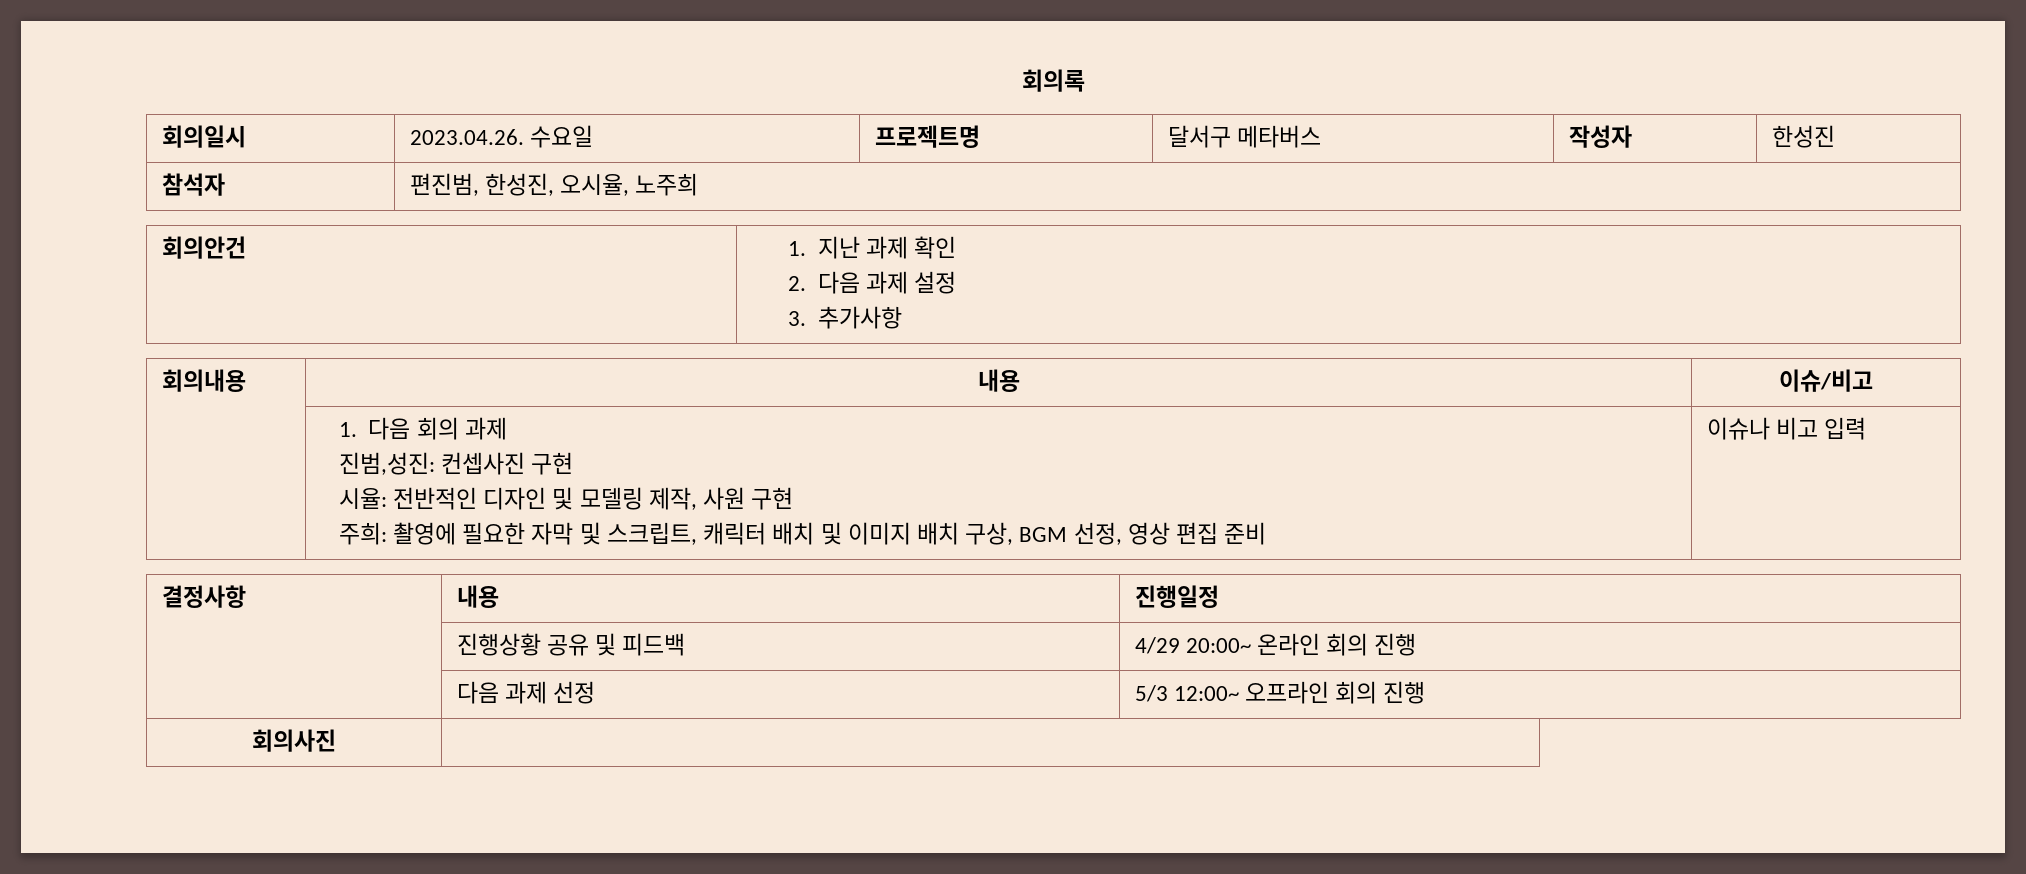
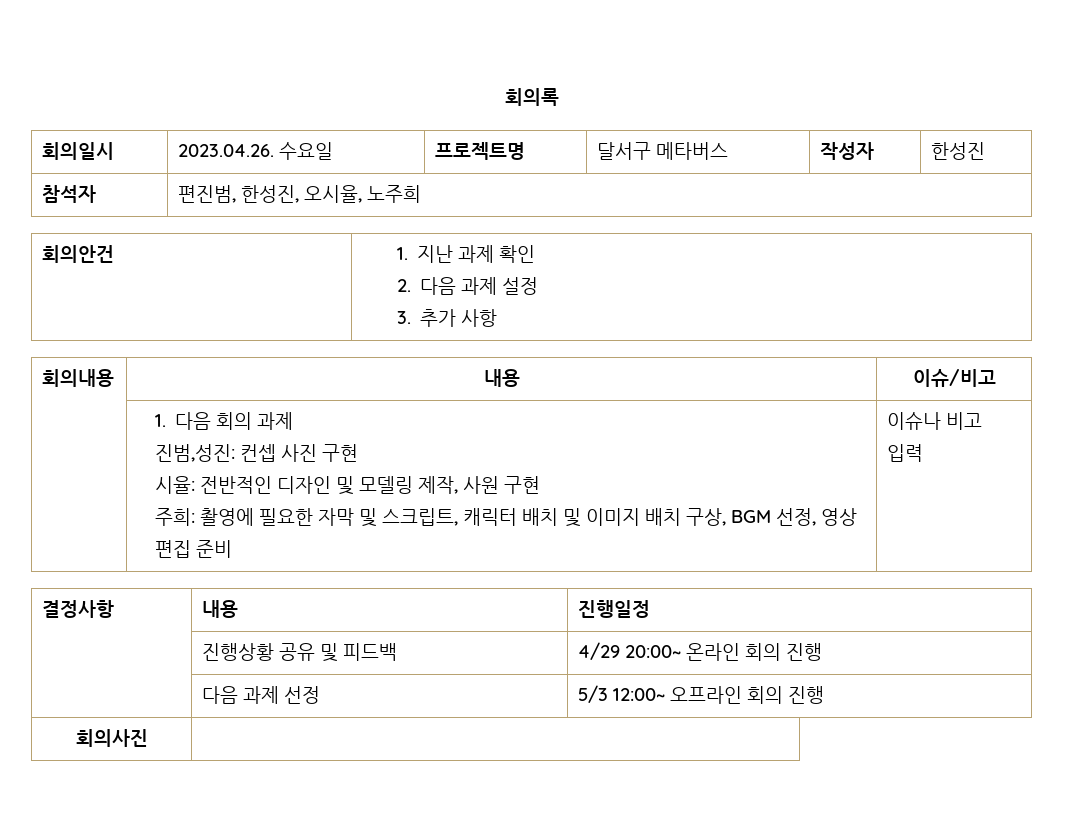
[817,306,902,329] 추가사항 -> [420,309,498,327] 추가 사항
[441,452,526,475] 컨셉사진 -> [239,444,317,462] 컨셉 사진

